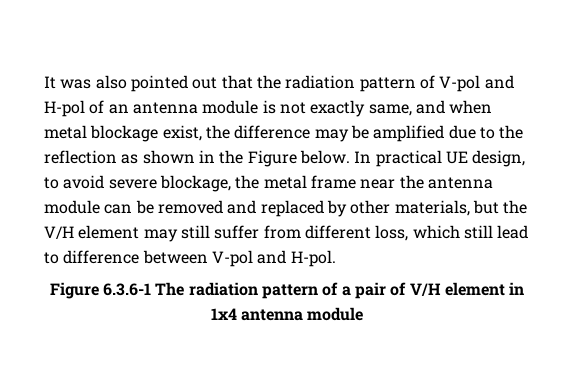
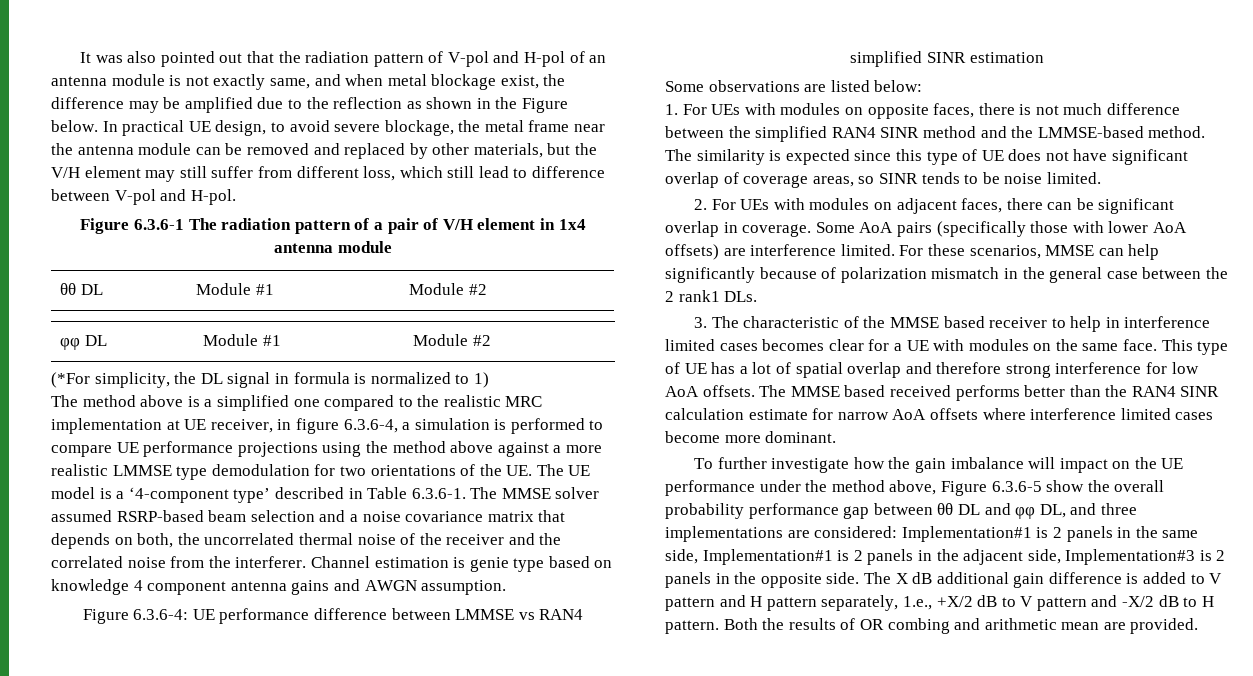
(364, 314) none -> [59,283,103,295] [195,283,274,295] [408,283,487,295] [59,335,107,350] [202,334,281,346] [412,334,491,346] [51,372,489,388] [51,395,543,411] [51,418,604,434] [51,441,602,457] [51,464,591,480] [51,487,600,503] [51,510,566,522] [51,533,562,549] [51,556,613,572] [51,579,507,595] [82,608,584,624] [850,51,1044,67] [665,80,923,92] [665,103,1181,119] [665,126,1206,142] [665,149,1189,165] [665,172,1101,188] [693,198,1175,214] [665,221,1187,237] [665,244,1160,260] [665,267,1228,283] [665,290,758,302] [693,316,1211,332] [665,339,1229,355] [665,362,1199,378] [665,385,1220,401] [665,408,1214,420] [665,431,837,443] [693,457,1184,473] [665,480,1165,496] [665,503,1137,519] [665,526,1199,542] [665,549,1226,565] [665,572,1223,588] [665,595,1214,611] [665,618,1199,634] // θθ DL | Module #1 | Module #2 // φφ DL | Module #1 | Module #2 // (*For simplicity, the DL signal in formula is normalized to 1) // The method above is a simplified one compared to the realistic MRC implementation at UE receiver, in figure 6.3.6-4, a simulation is performed to compare UE performance projections using the method above against a more realistic LMMSE type demodulation for two orientations of the UE. The UE model is a ‘4-component type’ described in Table 6.3.6-1. The MMSE solver assumed RSRP-based beam selection and a noise covariance matrix that depends on both, the uncorrelated thermal noise of the receiver and the correlated noise from the interferer. Channel estimation is genie type based on knowledge 4 component antenna gains and AWGN assumption. // Figure 6.3.6-4: UE performance difference between LMMSE vs RAN4 simplified SINR estimation // Some observations are listed below: // 1. For UEs with modules on opposite faces, there is not much difference between the simplified RAN4 SINR method and the LMMSE-based method. The similarity is expected since this type of UE does not have significant overlap of coverage areas, so SINR tends to be noise limited. // 2. For UEs with modules on adjacent faces, there can be significant overlap in coverage. Some AoA pairs (specifically those with lower AoA offsets) are interference limited. For these scenarios, MMSE can help significantly because of polarization mismatch in the general case between the 2 rank1 DLs. // 3. The characteristic of the MMSE based receiver to help in interference limited cases becomes clear for a UE with modules on the same face. This type of UE has a lot of spatial overlap and therefore strong interference for low AoA offsets. The MMSE based received performs better than the RAN4 SINR calculation estimate for narrow AoA offsets where interference limited cases become more dominant. // To further investigate how the gain imbalance will impact on the UE performance under the method above, Figure 6.3.6-5 show the overall probability performance gap between θθ DL and φφ DL, and three implementations are considered: Implementation#1 is 2 panels in the same side, Implementation#1 is 2 panels in the adjacent side, Implementation#3 is 2 panels in the opposite side. The X dB additional gain difference is added to V pattern and H pattern separately, 1.e., +X/2 dB to V pattern and -X/2 dB to H pattern. Both the results of OR combing and arithmetic mean are provided.

